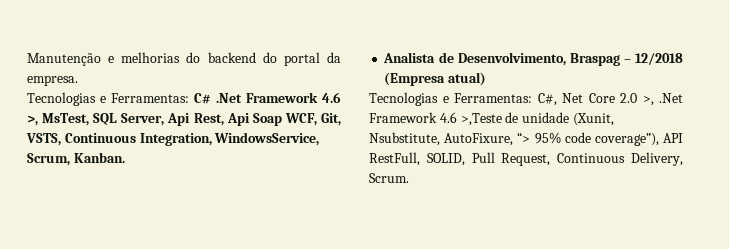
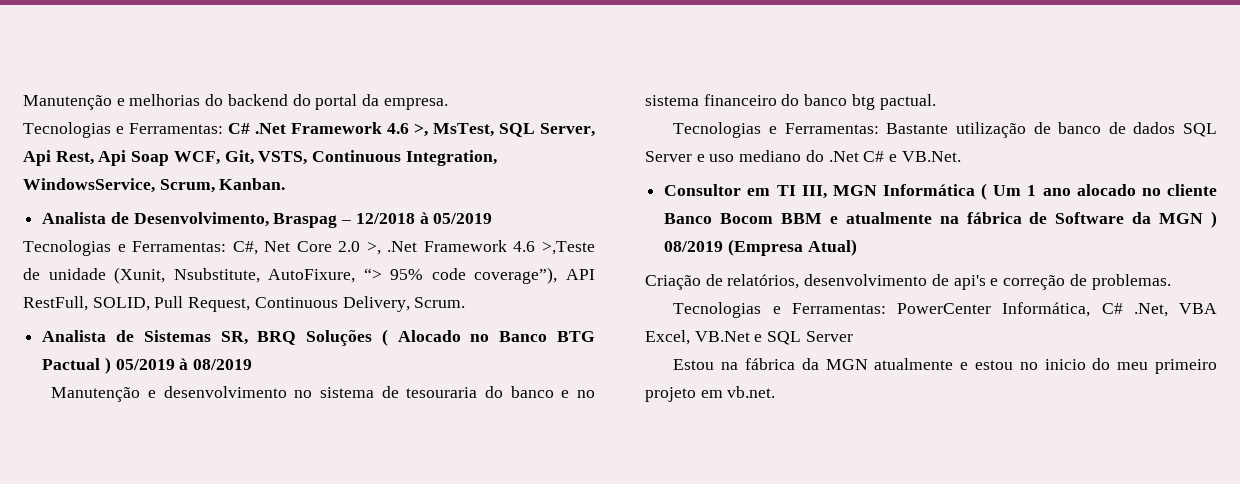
[384,72,487,86] (Empresa atual) -> [419,212,493,224] à 05/2019
(409, 178) none -> [42,329,595,346] [42,357,253,374] [51,386,595,402] [645,94,936,110] [673,122,1217,138] [645,150,961,162] [664,183,1217,200] [664,211,1217,228] [664,239,857,256] [645,274,1171,290] [673,302,1217,318] [645,330,853,345] [673,358,1217,374] [645,386,776,402] // Analista de Sistemas SR, BRQ Soluções ( Alocado no Banco BTG Pactual ) 05/2019 à 08/2019 // Manutenção e desenvolvimento no sistema de tesouraria do banco e no sistema financeiro do banco btg pactual. // Tecnologias e Ferramentas: Bastante utilização de banco de dados SQL Server e uso mediano do .Net C# e VB.Net. // Consultor em TI III, MGN Informática ( Um 1 ano alocado no cliente Banco Bocom BBM e atualmente na fábrica de Software da MGN ) 08/2019 (Empresa Atual) // Criação de relatórios, desenvolvimento de api's e correção de problemas. // Tecnologias e Ferramentas: PowerCenter Informática, C# .Net, VBA Excel, VB.Net e SQL Server // Estou na fábrica da MGN atualmente e estou no inicio do meu primeiro projeto em vb.net.

